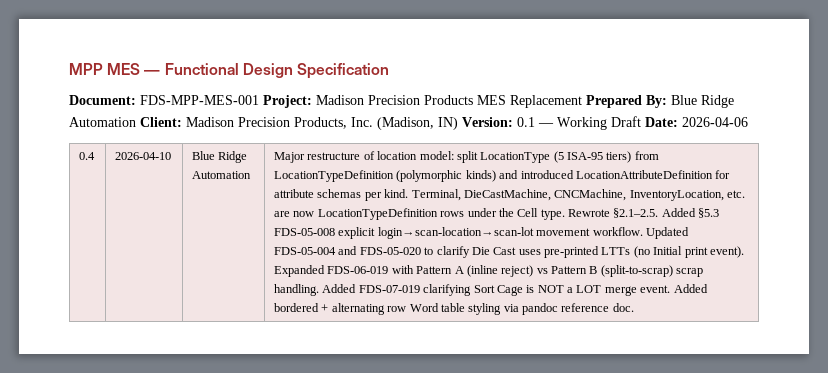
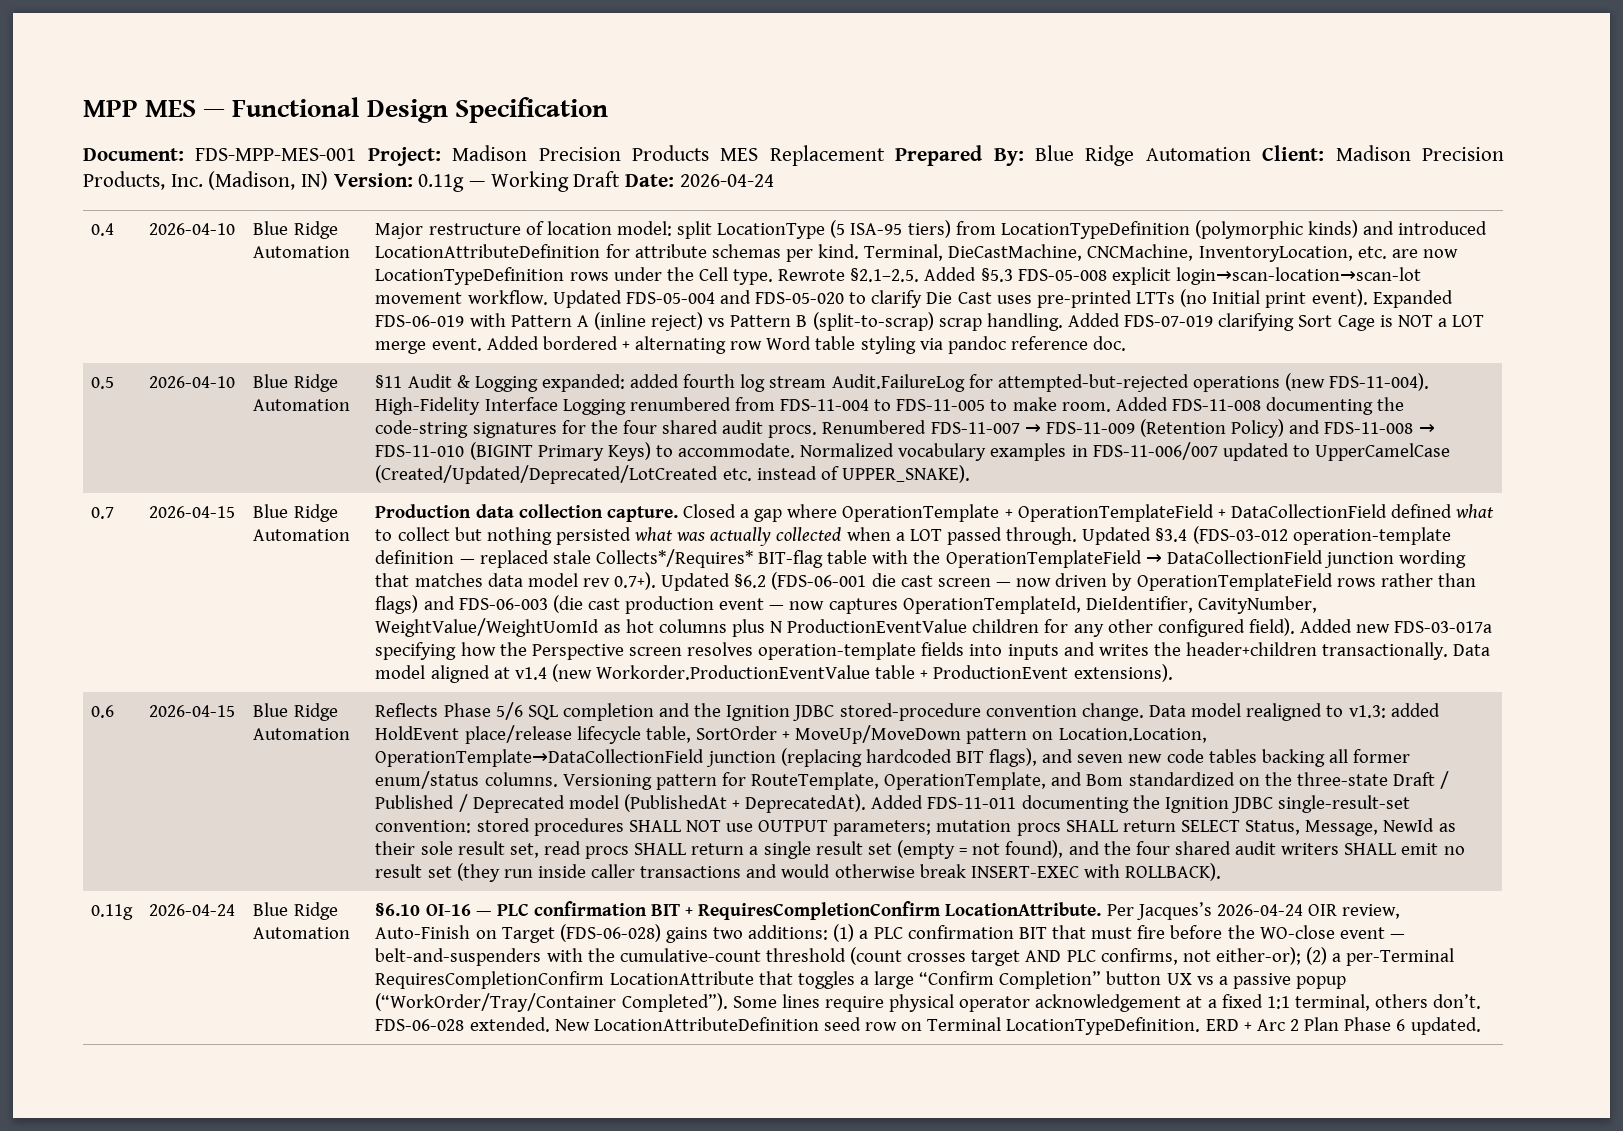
[517,117,535,127] 0.1 -> [418,174,465,192] 0.11g
[682,117,748,127] 2026-04-06 -> [679,174,774,187] 2026-04-24
(634, 307) none -> [91,377,115,389] [149,376,236,388] [253,374,338,392] [253,399,351,411] [375,373,1430,392] [375,397,1405,415] [375,419,1435,438] [375,442,1451,461] [375,465,970,484] [91,507,115,519] [149,506,236,518] [253,504,338,522] [253,529,351,541] [375,504,1495,522] [375,526,1451,546] [375,549,1467,568] [375,572,1476,591] [375,595,1318,614] [375,618,1493,637] [375,642,1491,660] [375,664,1173,683] [91,705,115,718] [149,705,236,717] [253,703,338,721] [253,728,351,740] [375,702,1440,721] [375,725,1207,744] [375,748,1411,767] [375,771,1450,790] [375,794,1411,813] [375,818,1456,836] [375,840,1465,859] [375,863,1222,882] [91,904,134,920] [149,904,236,916] [253,902,338,920] [253,927,351,939] [375,901,1401,920] [375,924,1405,943] [375,947,1455,966] [375,971,1347,989] [375,993,1482,1012] [375,1017,1481,1035] // 0.5 | 2026-04-10 | Blue Ridge Automation | §11 Audit & Logging expanded: added fourth log stream Audit.FailureLog for attempted-but-rejected operations (new FDS-11-004). High-Fidelity Interface Logging renumbered from FDS-11-004 to FDS-11-005 to make room. Added FDS-11-008 documenting the code-string signatures for the four shared audit procs. Renumbered FDS-11-007 → FDS-11-009 (Retention Policy) and FDS-11-008 → FDS-11-010 (BIGINT Primary Keys) to accommodate. Normalized vocabulary examples in FDS-11-006/007 updated to UpperCamelCase (Created/Updated/Deprecated/LotCreated etc. instead of UPPER_SNAKE). // 0.7 | 2026-04-15 | Blue Ridge Automation | Production data collection capture. Closed a gap where OperationTemplate + OperationTemplateField + DataCollectionField defined what to collect but nothing persisted what was actually collected when a LOT passed through. Updated §3.4 (FDS-03-012 operation-template definition — replaced stale Collects*/Requires* BIT-flag table with the OperationTemplateField → DataCollectionField junction wording that matches data model rev 0.7+). Updated §6.2 (FDS-06-001 die cast screen — now driven by OperationTemplateField rows rather than flags) and FDS-06-003 (die cast production event — now captures OperationTemplateId, DieIdentifier, CavityNumber, WeightValue/WeightUomId as hot columns plus N ProductionEventValue children for any other configured field). Added new FDS-03-017a specifying how the Perspective screen resolves operation-template fields into inputs and writes the header+children transactionally. Data model aligned at v1.4 (new Workorder.ProductionEventValue table + ProductionEvent extensions). // 0.6 | 2026-04-15 | Blue Ridge Automation | Reflects Phase 5/6 SQL completion and the Ignition JDBC stored-procedure convention change. Data model realigned to v1.3: added HoldEvent place/release lifecycle table, SortOrder + MoveUp/MoveDown pattern on Location.Location, OperationTemplate→DataCollectionField junction (replacing hardcoded BIT flags), and seven new code tables backing all former enum/status columns. Versioning pattern for RouteTemplate, OperationTemplate, and Bom standardized on the three-state Draft / Published / Deprecated model (PublishedAt + DeprecatedAt). Added FDS-11-011 documenting the Ignition JDBC single-result-set convention: stored procedures SHALL NOT use OUTPUT parameters; mutation procs SHALL return SELECT Status, Message, NewId as their sole result set, read procs SHALL return a single result set (empty = not found), and the four shared audit writers SHALL emit no result set (they run inside caller transactions and would otherwise break INSERT-EXEC with ROLLBACK). // 0.11g | 2026-04-24 | Blue Ridge Automation | §6.10 OI-16 — PLC confirmation BIT + RequiresCompletionConfirm LocationAttribute. Per Jacques’s 2026-04-24 OIR review, Auto-Finish on Target (FDS-06-028) gains two additions: (1) a PLC confirmation BIT that must fire before the WO-close event — belt-and-suspenders with the cumulative-count threshold (count crosses target AND PLC confirms, not either-or); (2) a per-Terminal RequiresCompletionConfirm LocationAttribute that toggles a large “Confirm Completion” button UX vs a passive popup (“WorkOrder/Tray/Container Completed”). Some lines require physical operator acknowledgement at a fixed 1:1 terminal, others don’t. FDS-06-028 extended. New LocationAttributeDefinition seed row on Terminal LocationTypeDefinition. ERD + Arc 2 Plan Phase 6 updated.

